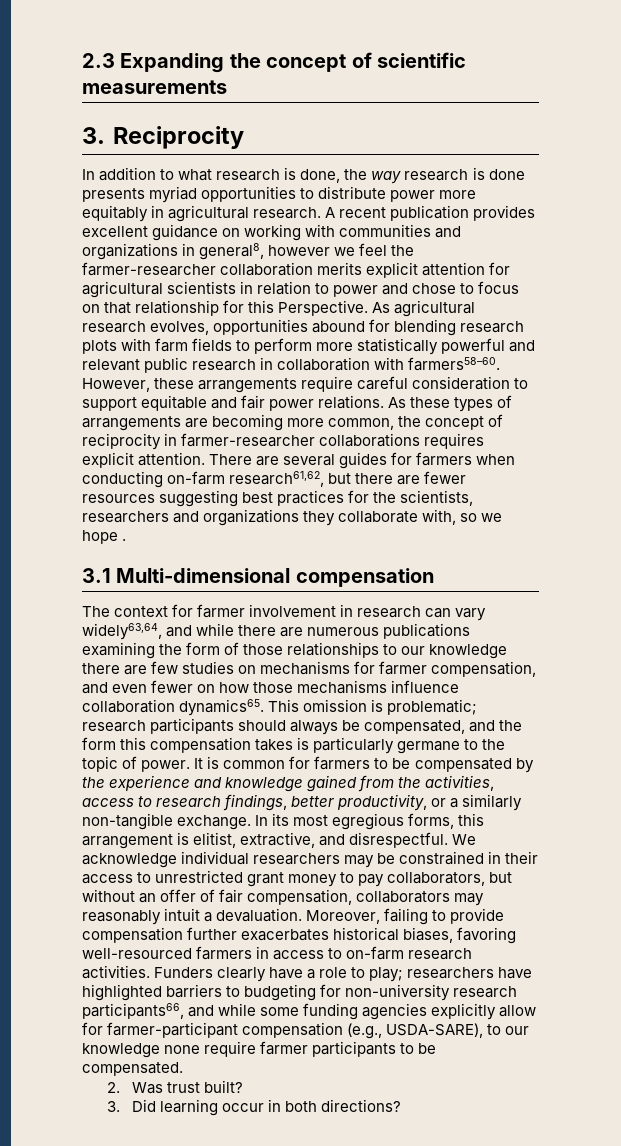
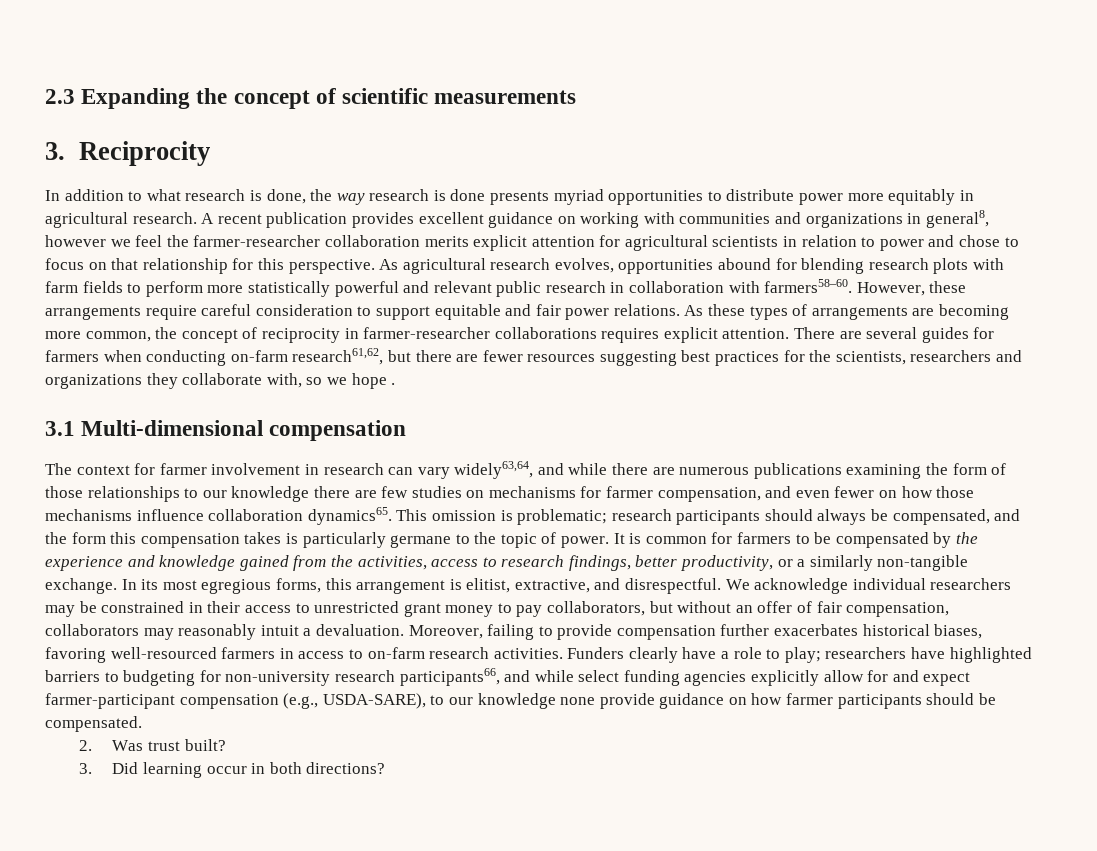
[278,300,369,316] Perspective. -> [288,259,375,274] perspective.
[260,1007,300,1016] some -> [578,670,620,682] select
(103, 1028) none -> [892,670,971,686] and expect
[204,1041,257,1057] require -> [599,693,783,709] provide guidance on how
[400,1043,415,1054] to -> [926,693,975,705] should

